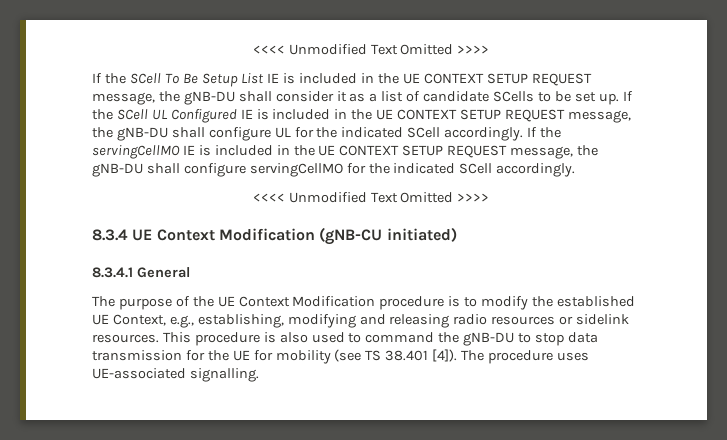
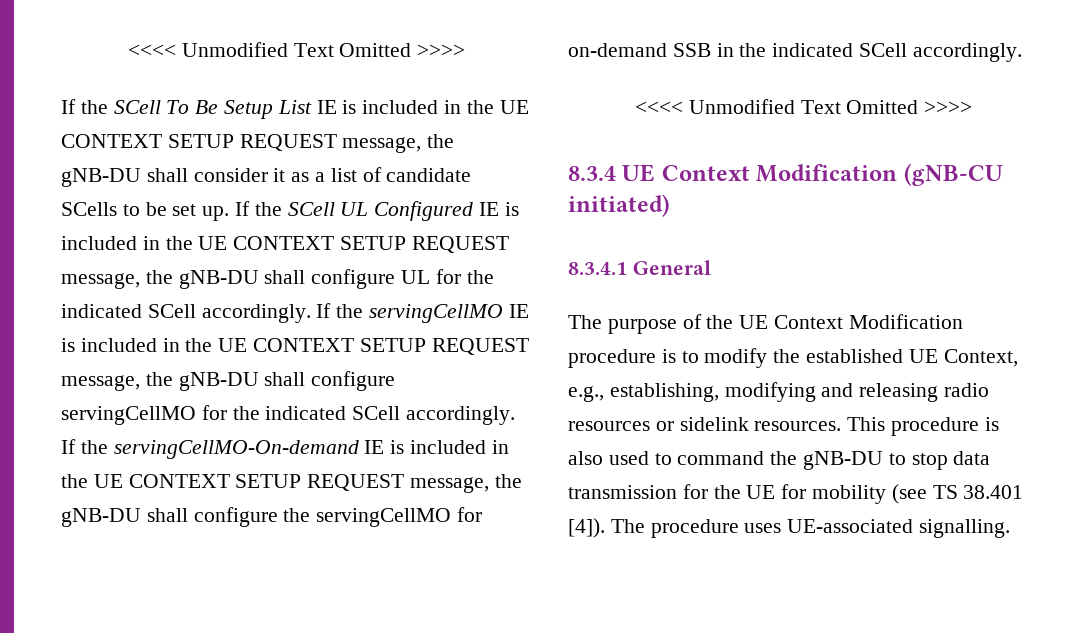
(576, 170) none -> [61,439,509,459] [61,474,522,493] [61,507,483,527] [568,43,1022,62] If the servingCellMO-On-demand IE is included in the UE CONTEXT SETUP REQUEST message, the gNB-DU shall configure the servingCellMO for on-demand SSB in the indicated SCell accordingly.

